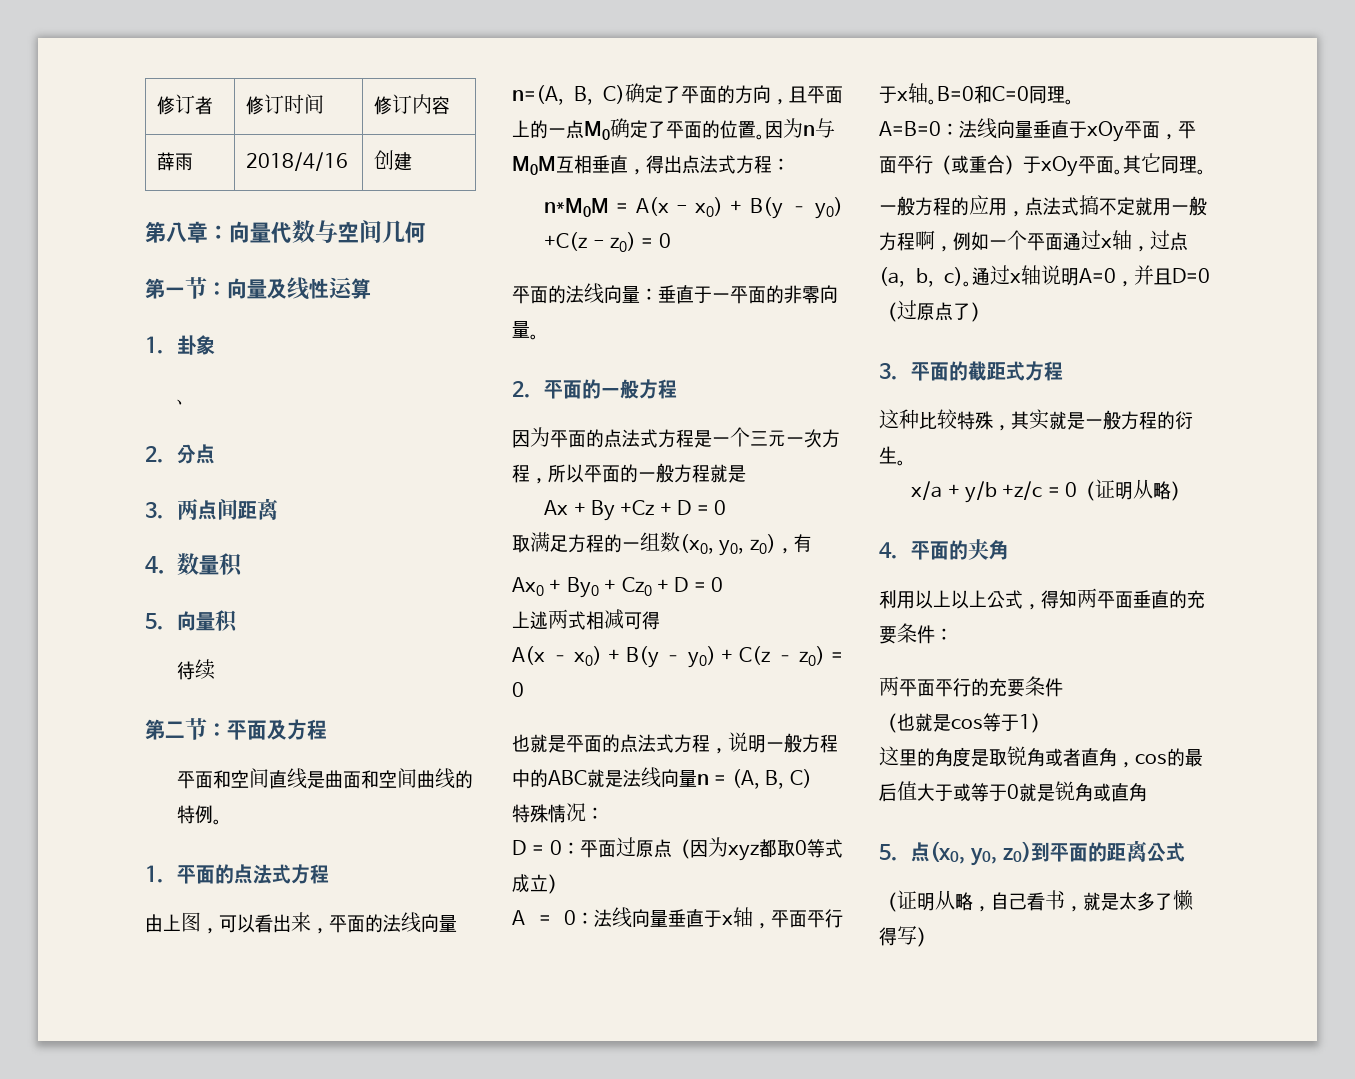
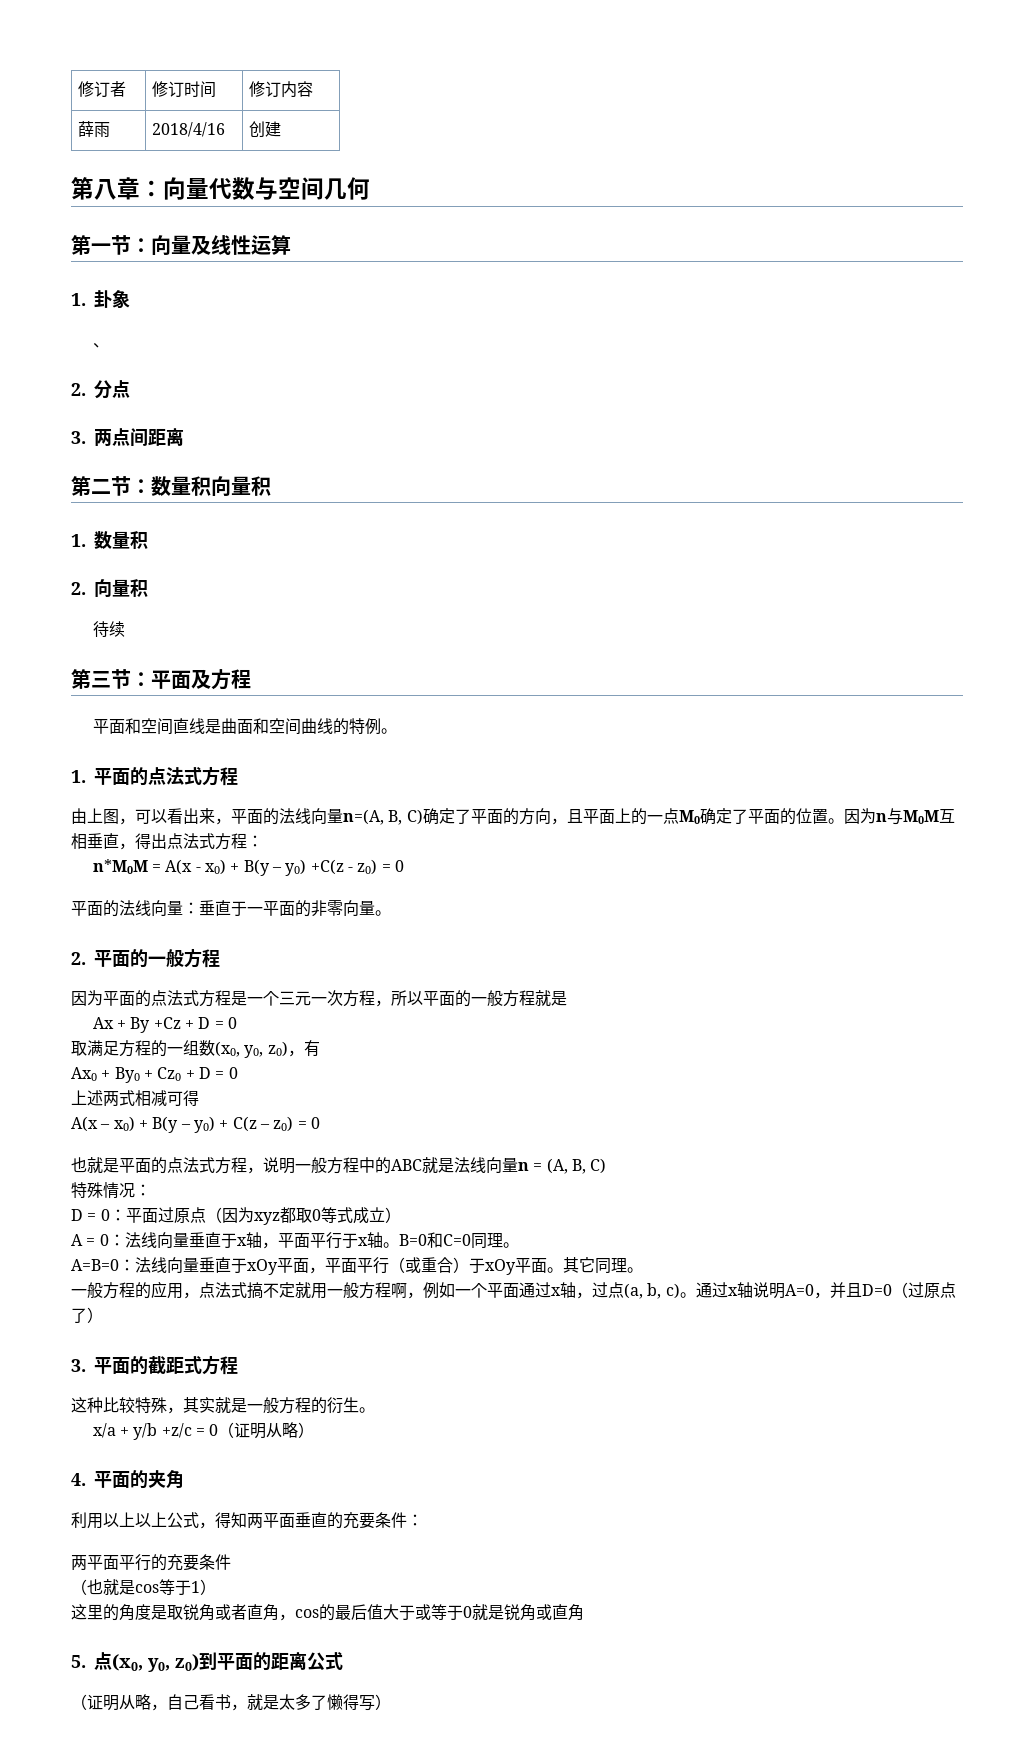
[145,556,165,574] 4. -> [71,476,271,496] [71,534,86,547] 第二节：数量积向量积 // 1.
[145,613,163,630] 5. -> [71,582,86,595] 2.
[165,721,185,738] 二 -> [91,671,111,688] 三

